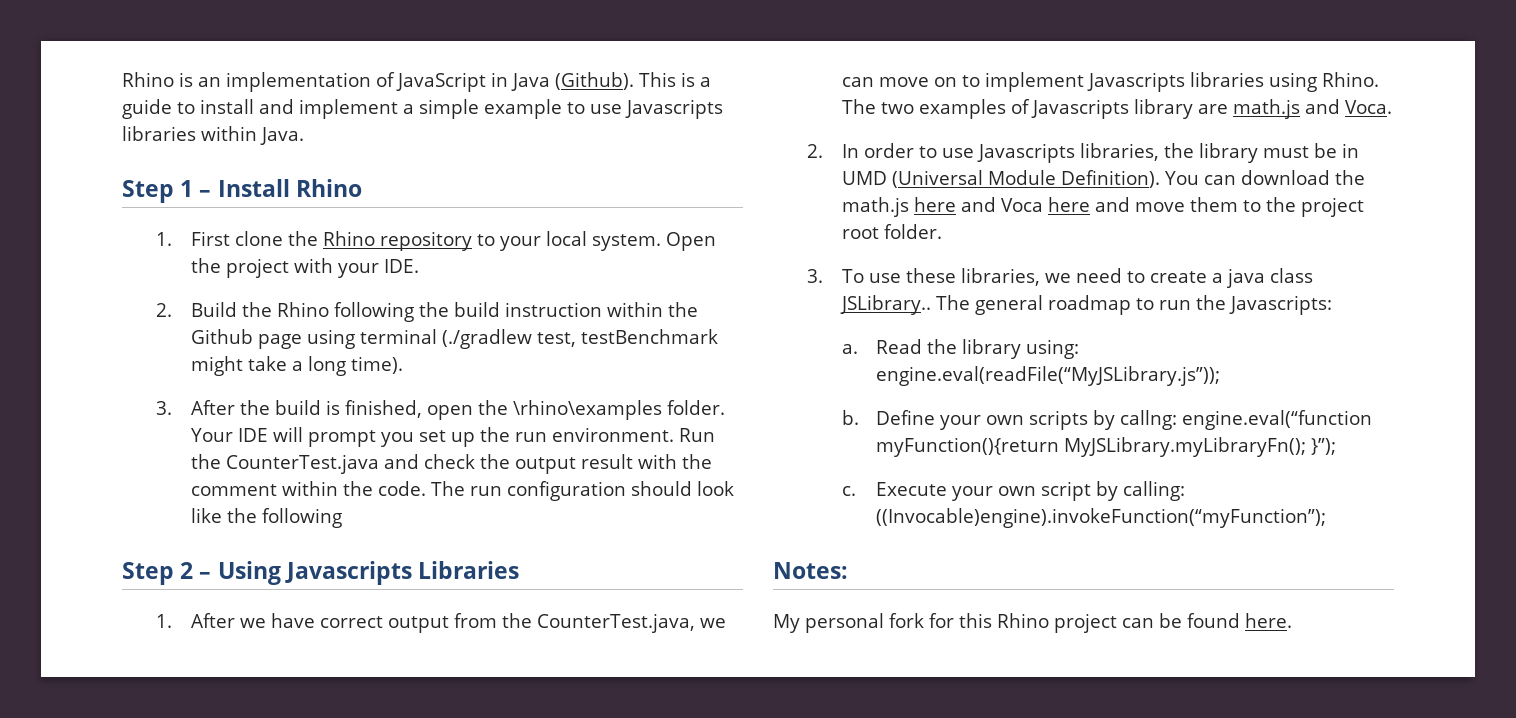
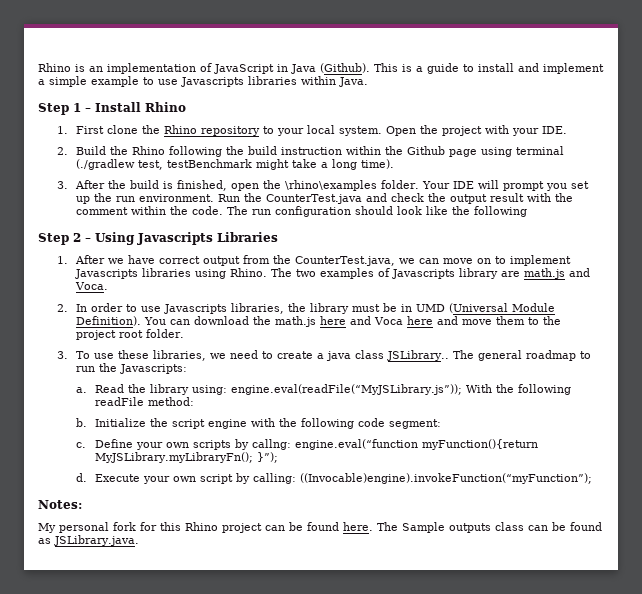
[841,410,859,425] // b. -> [466,384,572,395] [95,397,195,406] [76,418,442,429] [76,442,87,448] With the following readFile method: // b. Initialize the script engine with the following code segment: // c.
[841,486,856,496] c. -> [76,473,88,482] d.
(1292, 620) none -> [377,522,602,533] [38,535,139,546] The Sample outputs class can be found as JSLibrary.java.

